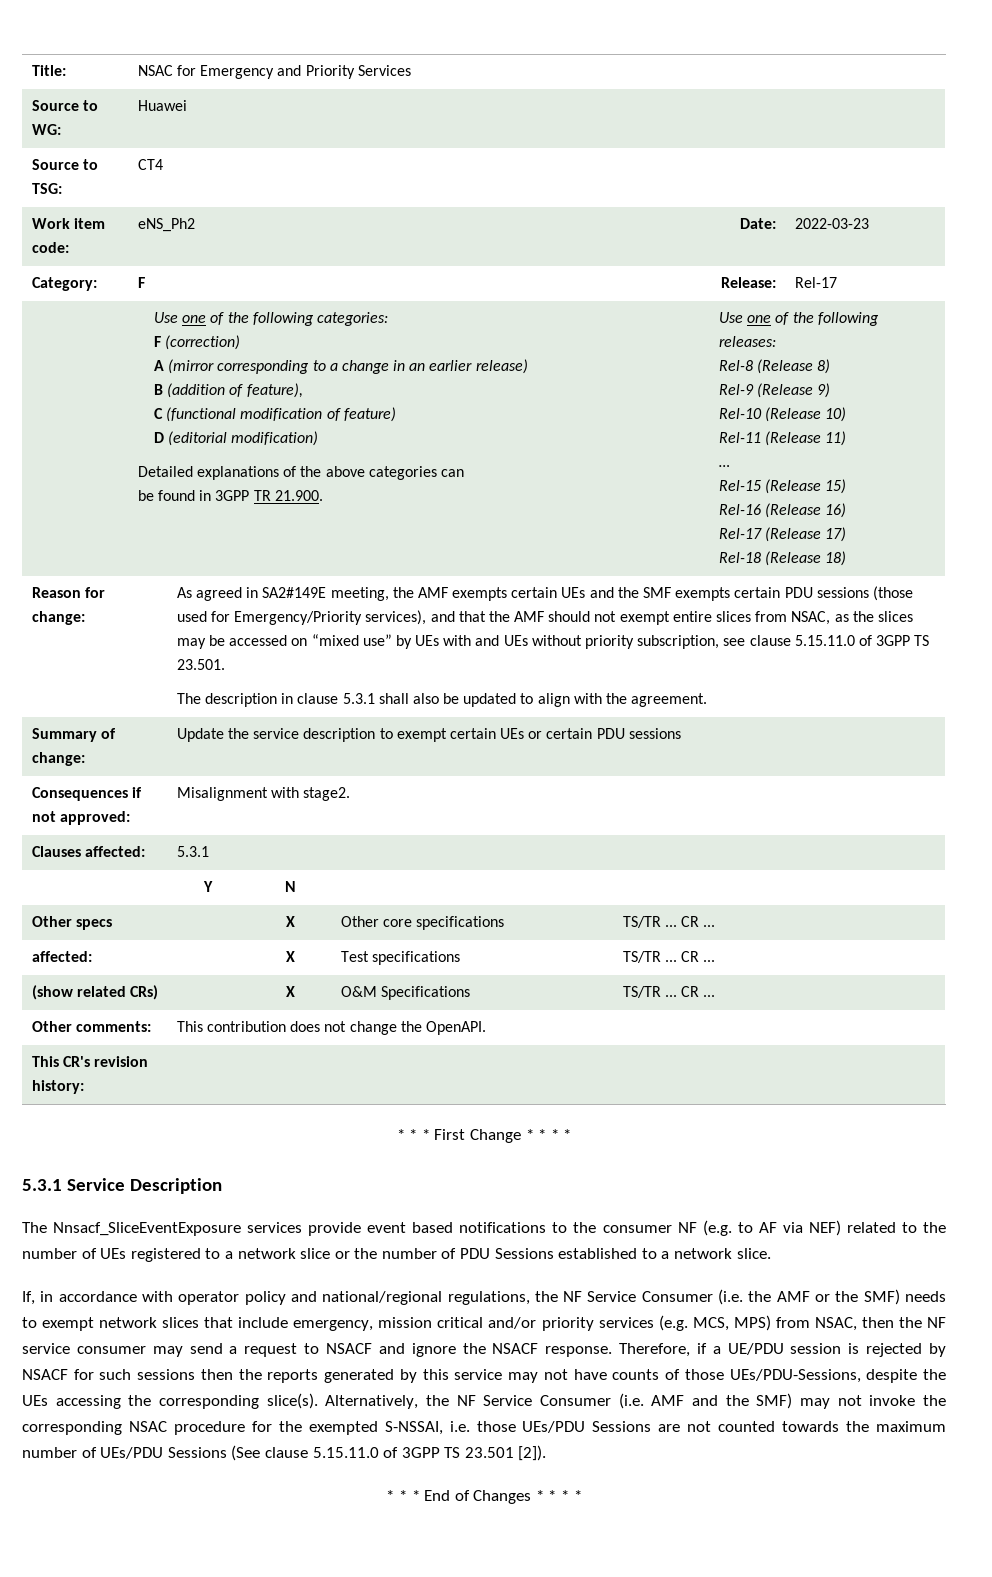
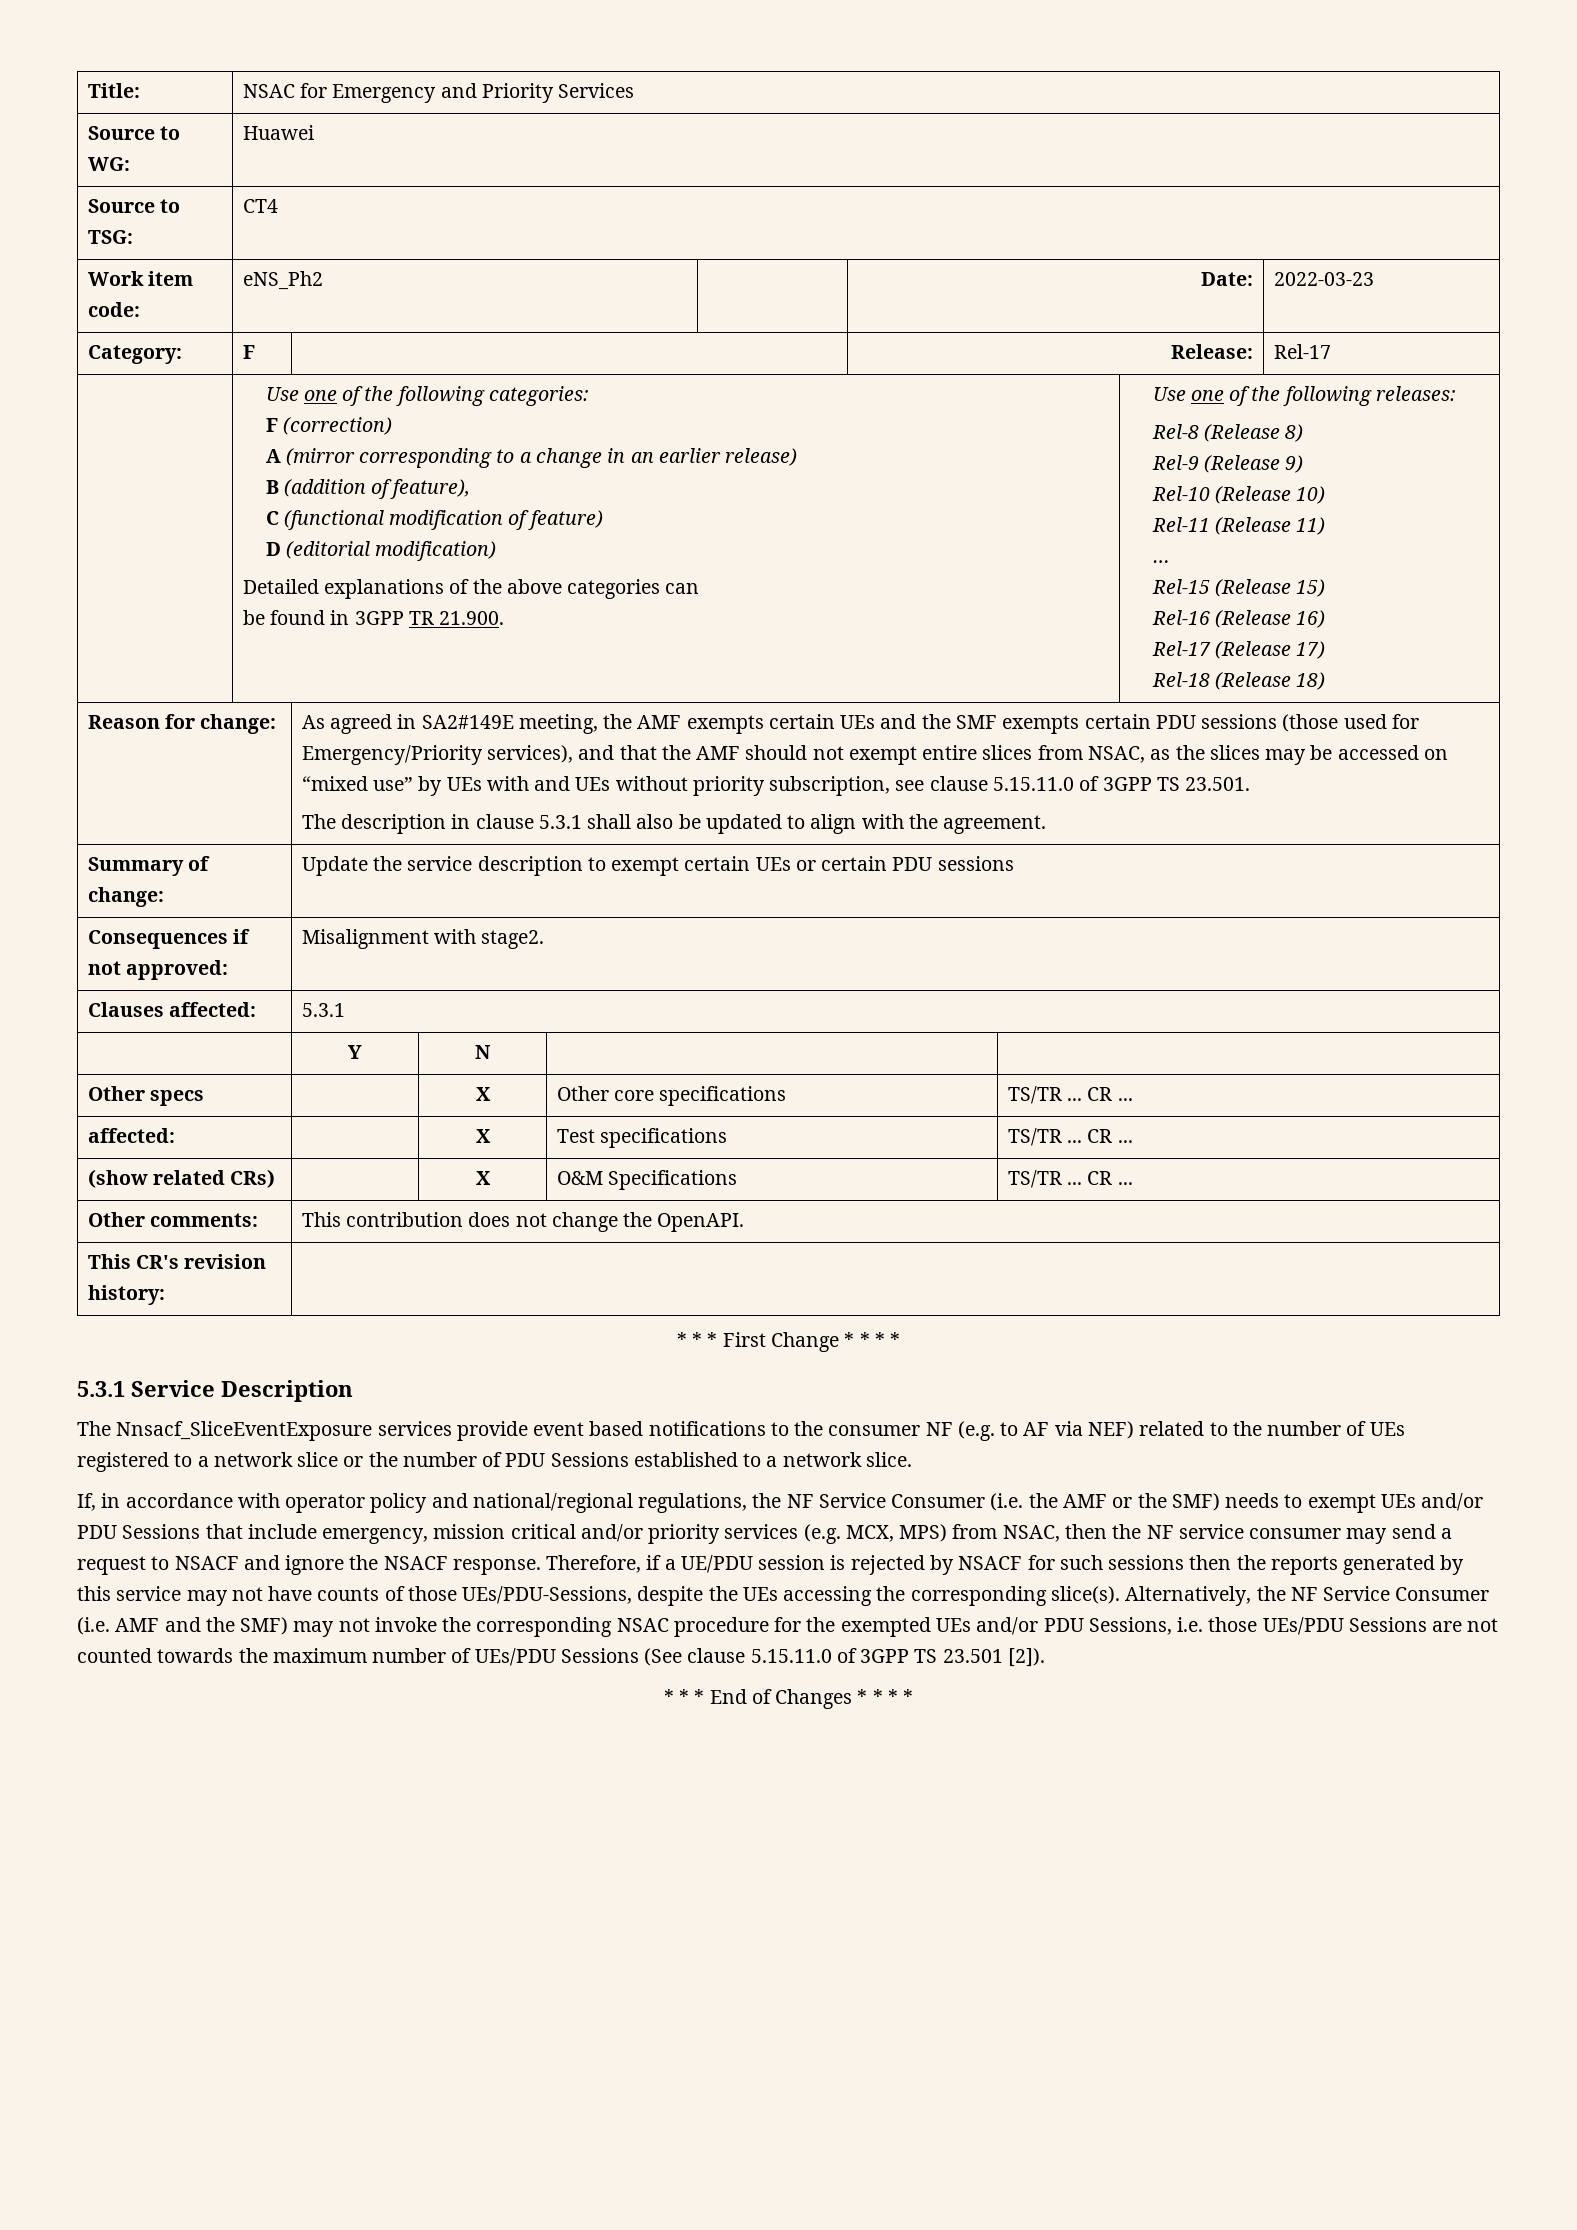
[99,1317,200,1328] network slices -> [1380,1493,1484,1511] [77,1524,201,1539] UEs and/or PDU Sessions
[692,1317,729,1331] MCS, -> [845,1525,894,1542] MCX,
[384,1421,443,1435] S-NSSAI, -> [935,1617,1172,1635] UEs and/or PDU Sessions,

